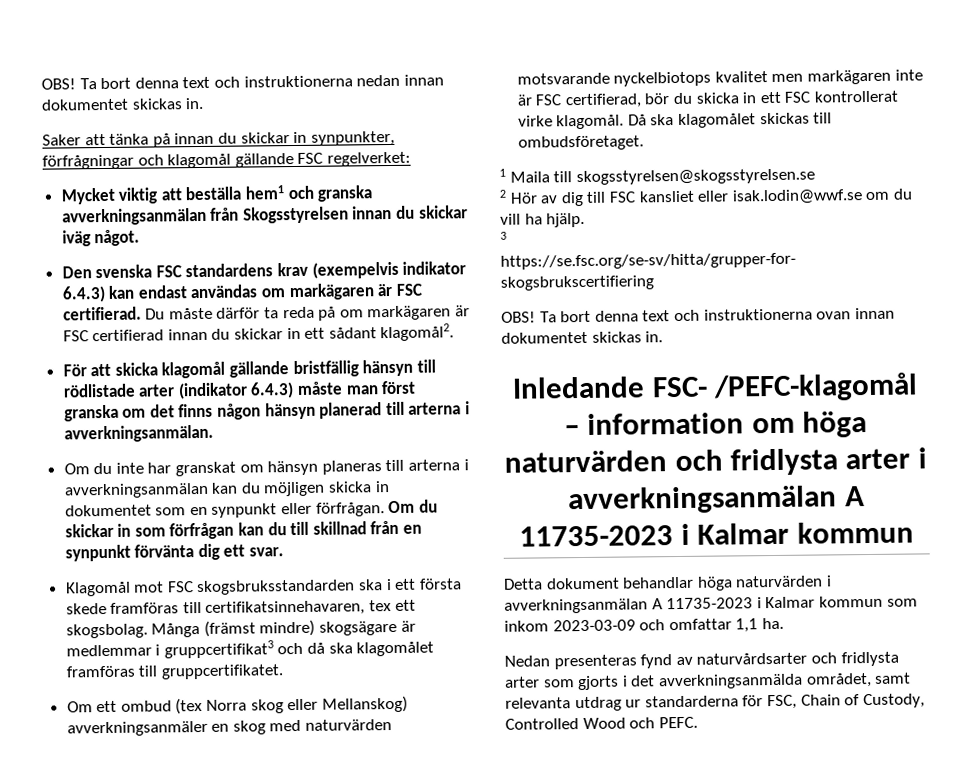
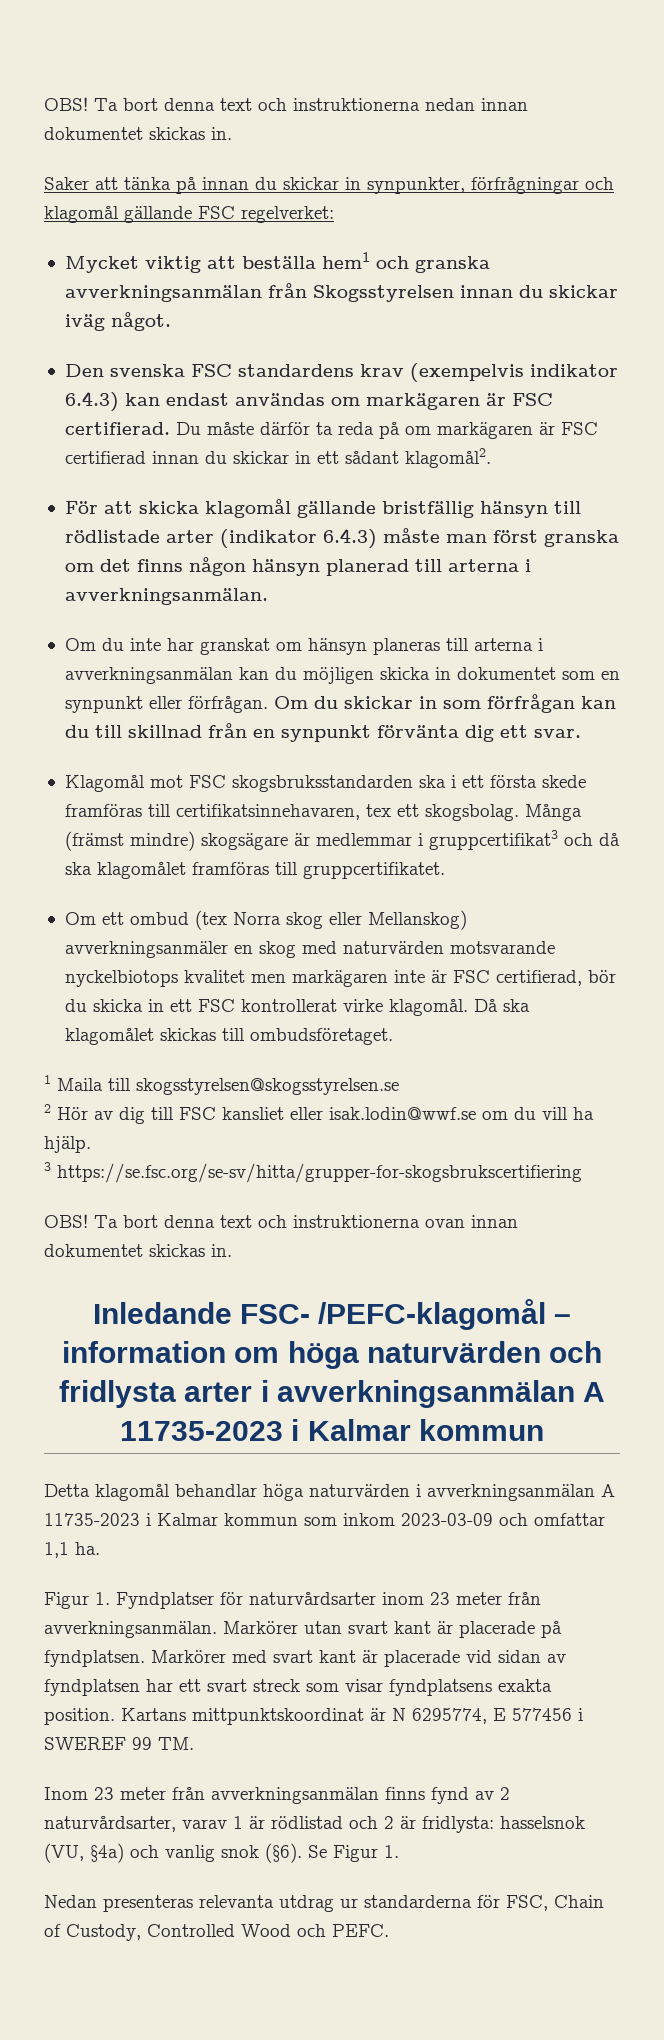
[545,577,620,590] dokument -> [95,1484,170,1501] klagomål
[504,651,899,670] [504,672,912,691] Nedan presenteras fynd av naturvårdsarter och fridlysta arter som gjorts i det avverkningsanmälda området, samt -> [44,1592,541,1609] [44,1621,562,1638] [44,1650,566,1667] [44,1679,552,1696] [44,1708,583,1725] [44,1737,194,1750] [44,1787,510,1804] [44,1816,585,1833] [44,1843,399,1863] [44,1895,193,1912] Figur 1. Fyndplatser för naturvårdsarter inom 23 meter från avverkningsanmälan. Markörer utan svart kant är placerade på fyndplatsen. Markörer med svart kant är placerade vid sidan av fyndplatsen har ett svart streck som visar fyndplatsens exakta position. Kartans mittpunktskoordinat är N 6295774, E 577456 i SWEREF 99 TM. // Inom 23 meter från avverkningsanmälan finns fynd av 2 naturvårdsarter, varav 1 är rödlistad och 2 är fridlysta: hasselsnok (VU, §4a) och vanlig snok (§6). Se Figur 1. // Nedan presenteras

